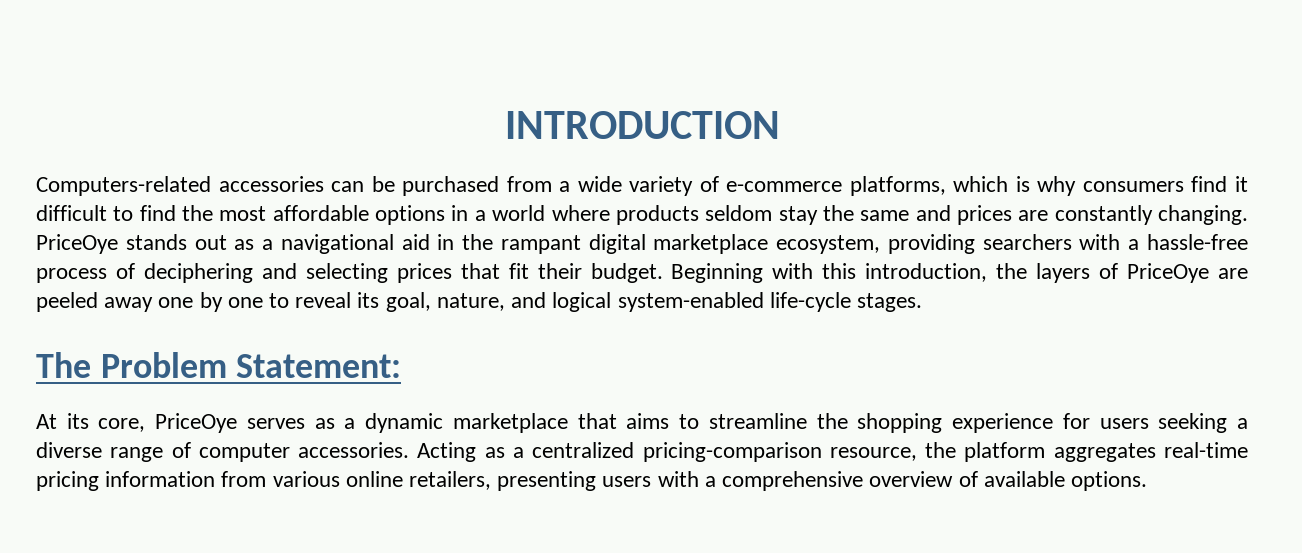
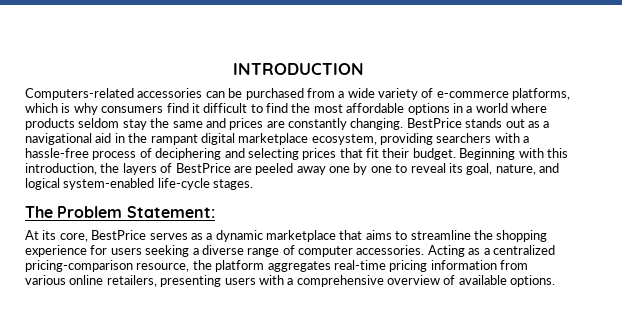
[36,234,118,254] PriceOye -> [406,118,462,128] BestPrice
[1127,263,1210,283] PriceOye -> [175,163,231,173] BestPrice
[155,413,238,433] PriceOye -> [91,230,147,240] BestPrice

